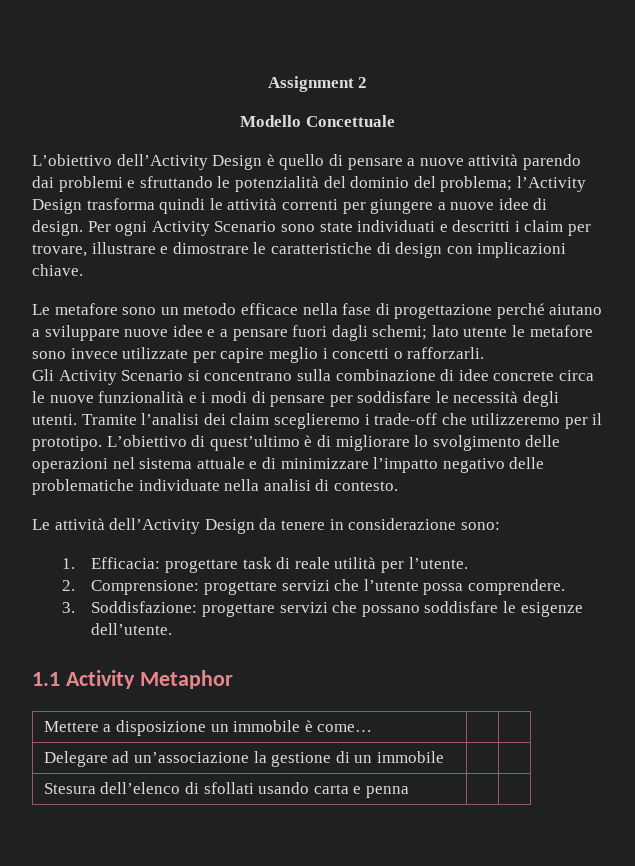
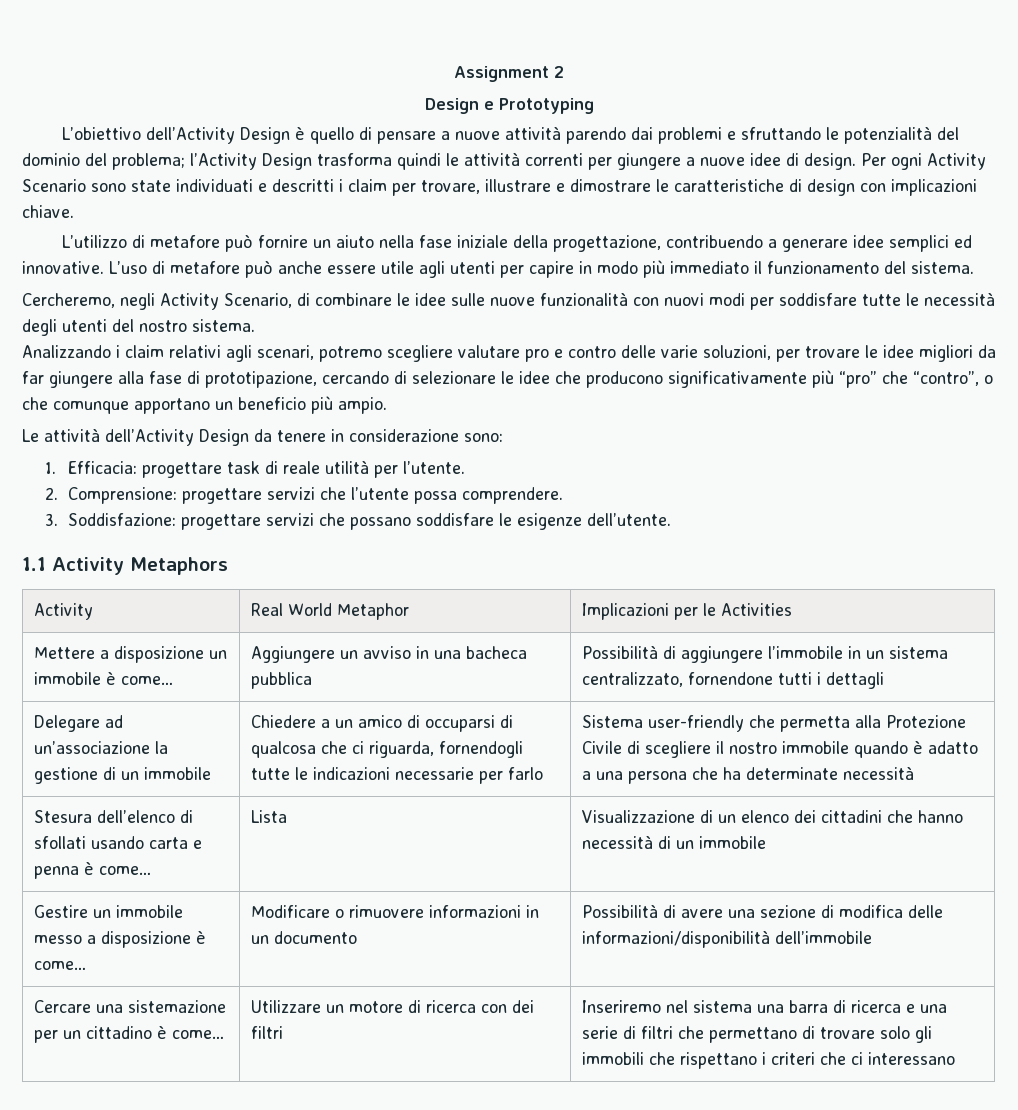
[240,115,395,127] Modello Concettuale -> [424,98,594,114] Design e Prototyping
[32,303,603,319] [32,325,593,341] [32,347,485,363] [32,369,594,385] [32,391,326,407] Le metafore sono un metodo efficace nella fase di progettazione perché aiutano a sviluppare nuove idee e a pensare fuori dagli schemi; lato utente le metafore sono invece utilizzate per capire meglio i concetti o rafforzarli. // Gli Activity Scenario si concentrano sulla combinazione di idee concrete circa le nuove funzionalità e i modi di pensare -> [62,235,973,252] [22,260,974,278] [22,292,745,310] L’utilizzo di metafore può fornire un aiuto nella fase iniziale della progettazione, contribuendo a generare idee semplici ed innovative. L’uso di metafore può anche essere utile agli utenti per capire in modo più immediato il funzionamento del sistema. // Cercheremo, negli Activity Scenario, di combinare le idee sulle nuove funzionalità con nuovi modi
(432, 397) none -> [862,294,901,306] tutte
[32,413,603,429] [32,435,561,451] [32,457,545,473] [32,479,398,495] utenti. Tramite l’analisi dei claim sceglieremo i trade-off che utilizzeremo per il prototipo. L’obiettivo di quest’ultimo è di migliorare lo svolgimento delle operazioni nel sistema attuale e di minimizzare l’impatto negativo delle problematiche individuate nella analisi di contesto. -> [62,319,255,332] [22,345,996,362] [22,370,993,388] [22,396,387,414] utenti del nostro sistema. // Analizzando i claim relativi agli scenari, potremo scegliere valutare pro e contro delle varie soluzioni, per trovare le idee migliori da far giungere alla fase di prototipazione, cercando di selezionare le idee che producono significativamente più “pro” che “contro”, o che comunque apportano un beneficio più ampio.
[139,670,233,689] Metaphor -> [130,557,228,575] [33,603,93,620] [250,603,409,620] [581,603,792,620] Metaphors // Activity | Real World Metaphor | Implicazioni per le Activities
(373, 728) | -> [250,646,527,663] [250,672,312,689] [581,645,948,663] [581,672,884,689] Aggiungere un avviso in una bacheca pubblica | Possibilità di aggiungere l’immobile in un sistema centralizzato, fornendone tutti i dettagli
(444, 757) | -> [250,715,513,732] [250,741,523,758] [250,767,543,784] [581,715,966,732] [581,741,978,758] [581,766,914,784] Chiedere a un amico di occuparsi di qualcosa che ci riguarda, fornendogli tutte le indicazioni necessarie per farlo | Sistema user-friendly che permetta alla Protezione Civile di scegliere il nostro immobile quando è adatto a una persona che ha determinate necessità
(409, 792) | | -> [83,862,151,875] [250,810,287,823] [581,810,963,823] [581,835,766,849] [33,905,183,918] [33,931,206,948] [33,961,86,970] [250,905,539,918] [250,931,357,944] [581,904,943,918] [581,930,872,948] [33,1000,226,1013] [33,1026,224,1043] [250,1000,534,1013] [250,1026,283,1039] [581,1000,947,1013] [581,1026,932,1043] [581,1052,955,1069] è come… | Lista | Visualizzazione di un elenco dei cittadini che hanno necessità di un immobile // Gestire un immobile messo a disposizione è come… | Modificare o rimuovere informazioni in un documento | Possibilità di avere una sezione di modifica delle informazioni/disponibilità dell’immobile // Cercare una sistemazione per un cittadino è come… | Utilizzare un motore di ricerca con dei filtri | Inseriremo nel sistema una barra di ricerca e una serie di filtri che permettano di trovare solo gli immobili che rispettano i criteri che ci interessano

